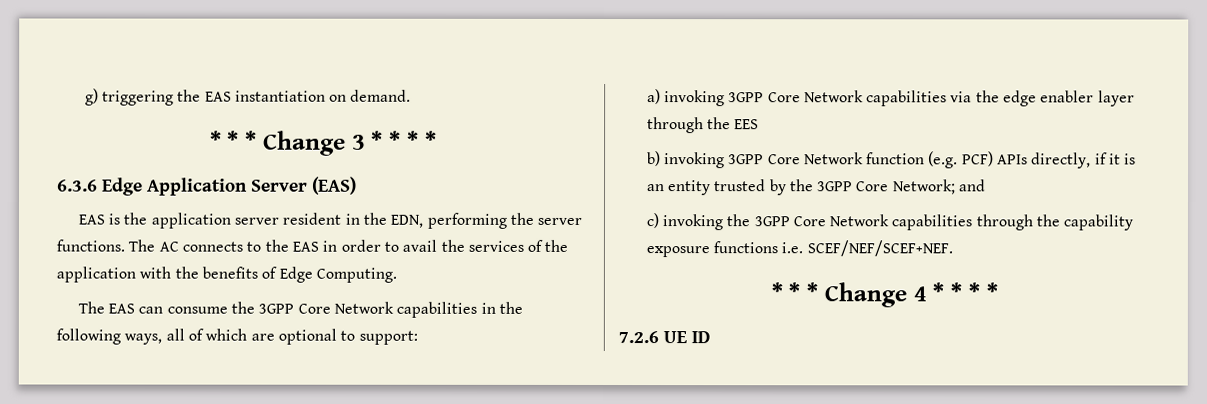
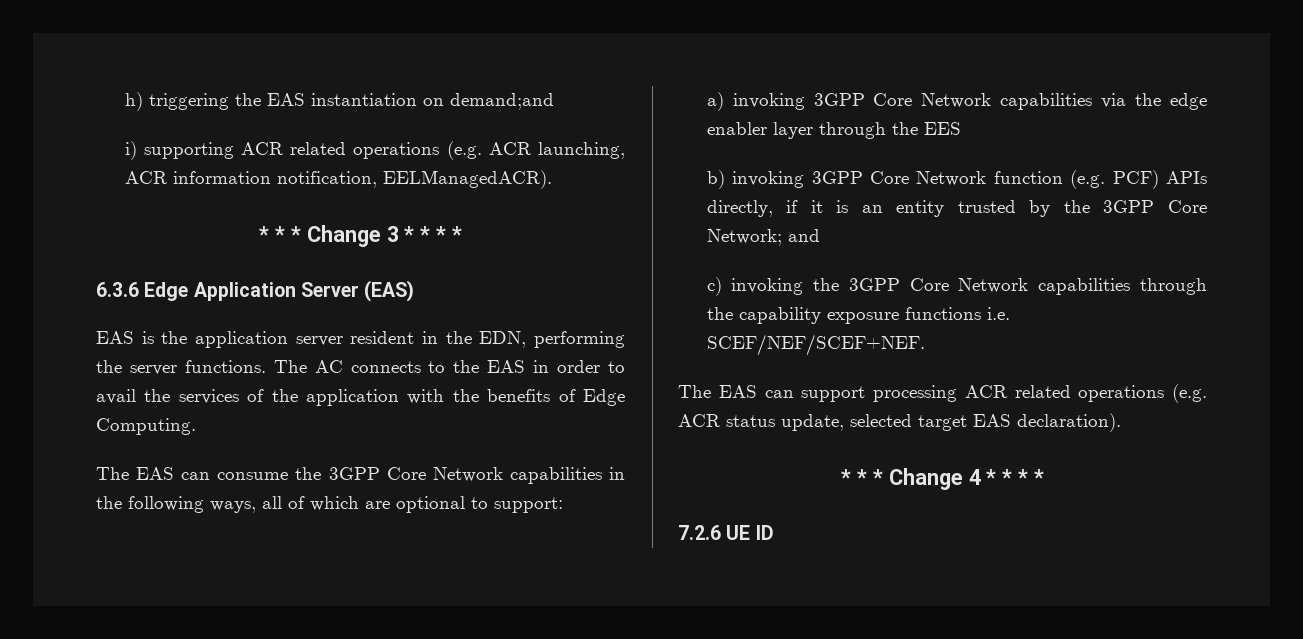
[84,88,99,106] g) -> [124,92,143,111] h)
[350,89,412,102] demand. -> [449,93,554,110] [124,141,625,160] [124,170,552,189] demand;and // i) supporting ACR related operations (e.g. ACR launching, ACR information notification, EELManagedACR).
(953, 248) none -> [678,384,1207,403] [678,413,1121,432] // The EAS can support processing ACR related operations (e.g. ACR status update, selected target EAS declaration).

